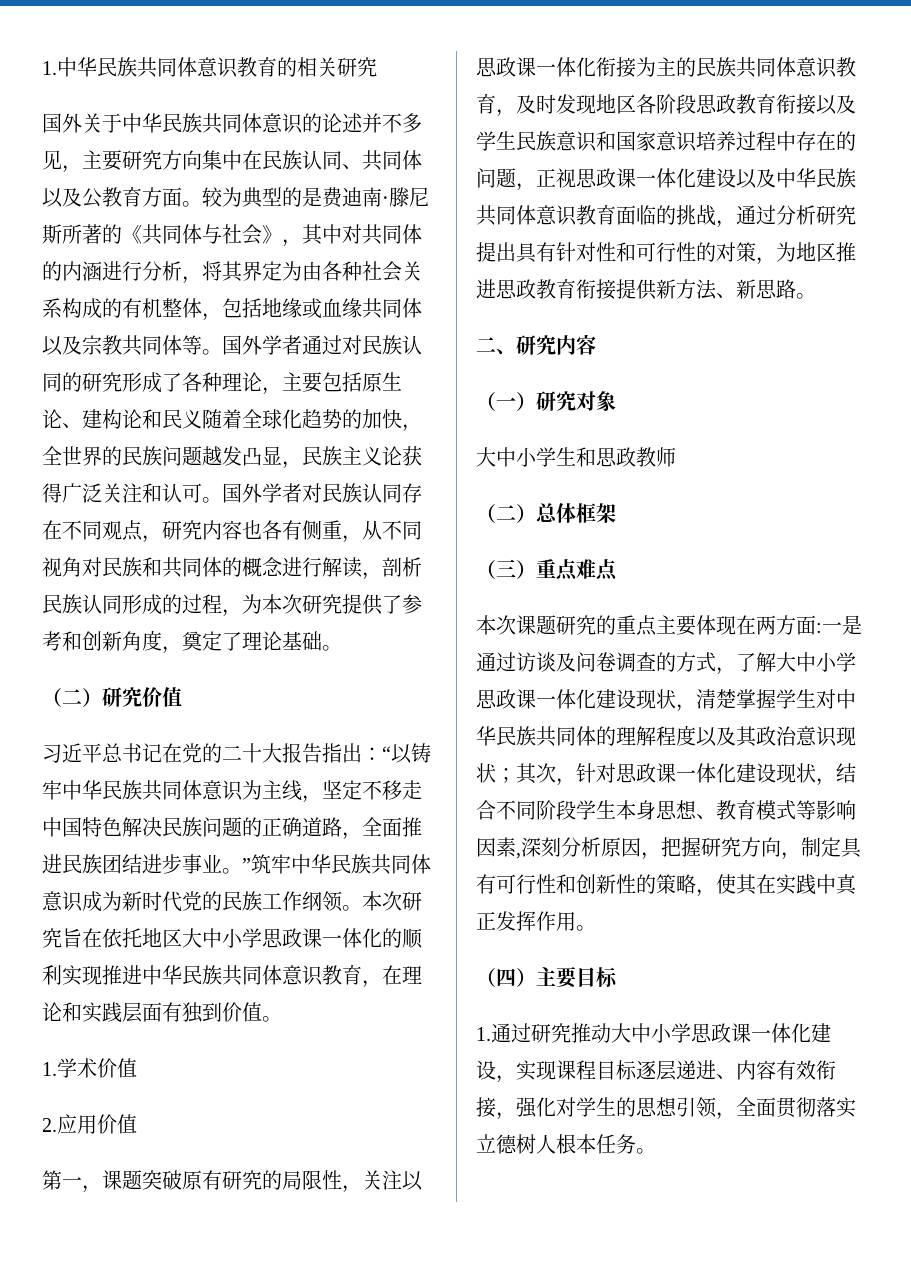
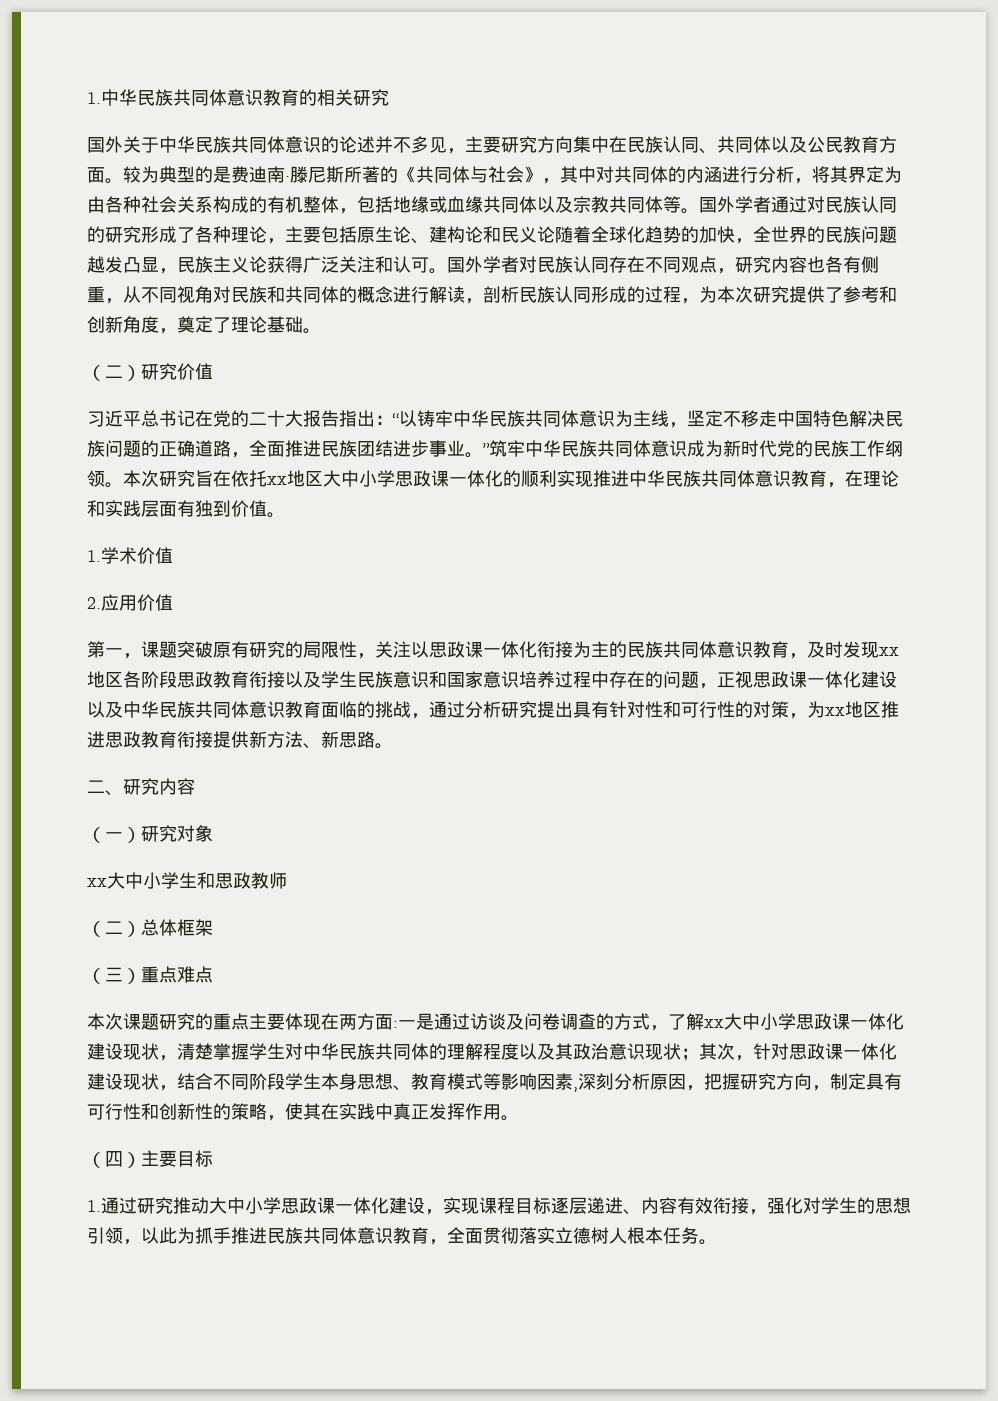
(102, 198) none -> [825,137,843,153] 民
(202, 419) none -> [537,226,555,243] 论
(142, 938) none -> [267,476,287,485] xx
(596, 104) none -> [879,647,899,656] xx
(796, 252) none -> [825,707,845,716] xx
(616, 401) none -> [87,878,107,887] xx
(776, 662) none -> [704,1019,724,1028] xx
(736, 1116) none -> [141,1227,447,1245] 以此为抓手推进民族共同体意识教育，

